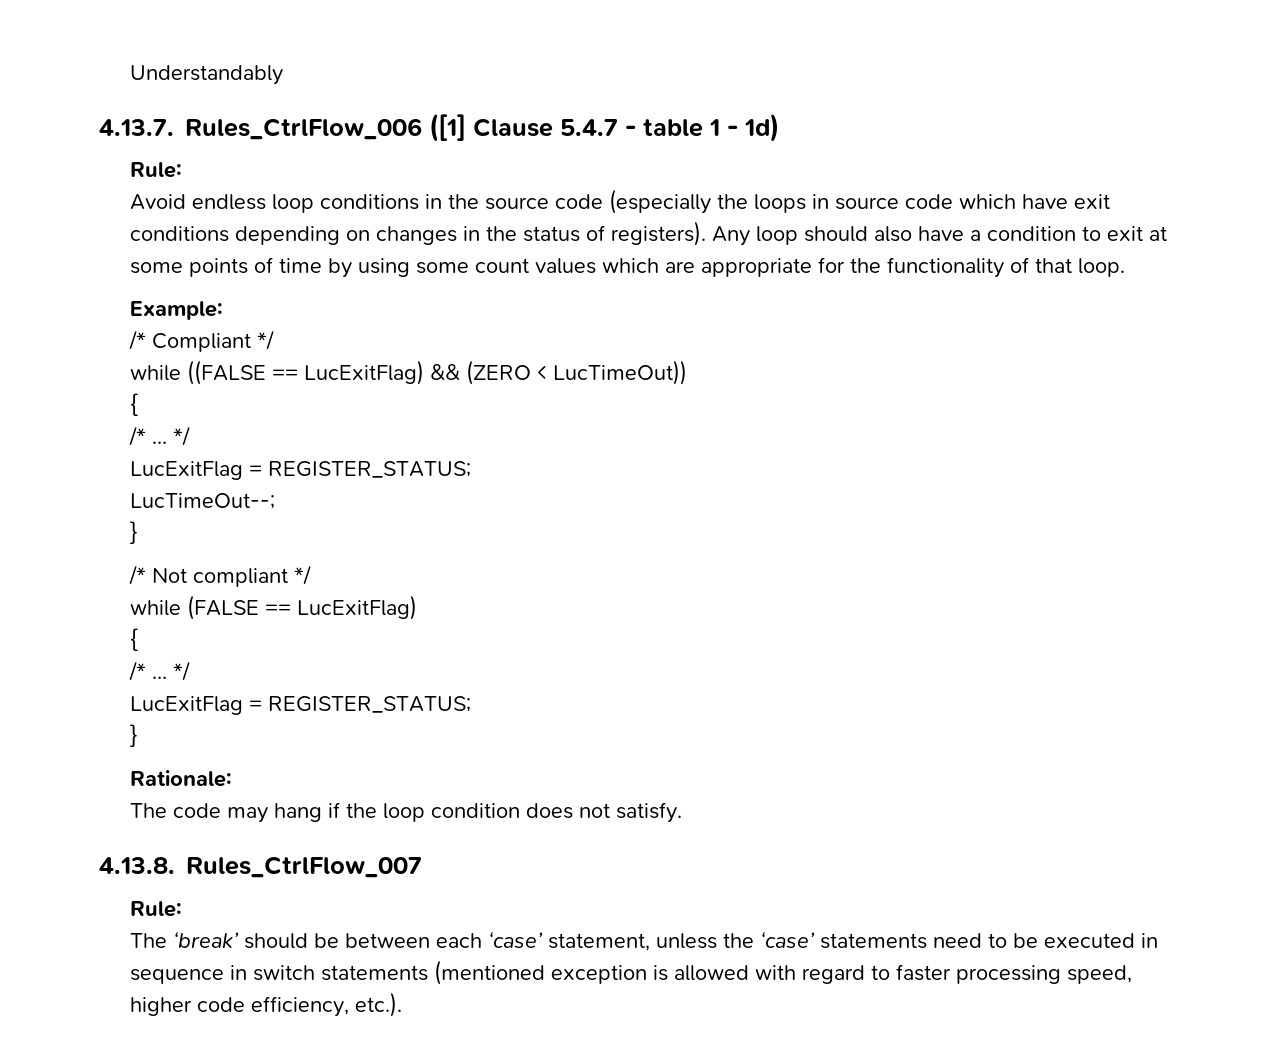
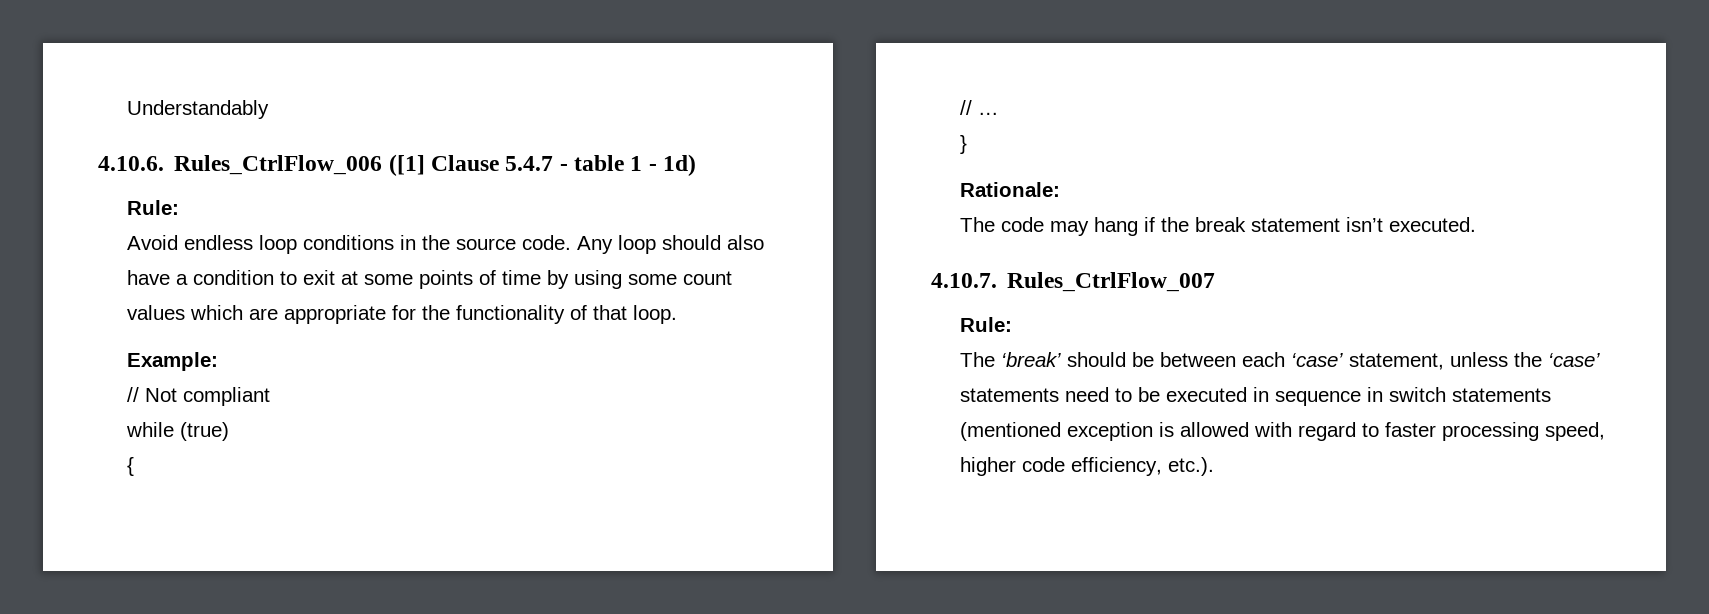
[99,119,174,136] 4.13.7. -> [98,156,164,171] 4.10.6.
[555,189,1111,214] [130,221,707,246] code (especially the loops in source code which have exit conditions depending on changes in the status of registers). -> [521,235,571,250] code.
[129,330,275,352] [130,360,688,385] [130,393,139,416] [129,426,191,446] [130,461,472,480] [130,493,276,509] [130,521,139,544] [129,565,312,587] [130,595,418,620] [130,628,139,651] [129,661,191,681] [130,696,472,715] /* Compliant */ // while ((FALSE == LucExitFlag) && (ZERO < LucTimeOut)) // { // /* … */ // LucExitFlag = REGISTER_STATUS; // LucTimeOut--; // } // /* Not compliant */ // while (FALSE == LucExitFlag) // { // /* … */ // LucExitFlag = REGISTER_STATUS; -> [126,387,270,406] [125,422,229,441] [126,457,134,476] [959,100,999,115] // Not compliant // while (true) // { // // …
[383,802,683,823] [99,857,175,874] loop condition does not satisfy. // 4.13.8. -> [1194,217,1476,232] [931,273,997,288] break statement isn’t executed. // 4.10.7.

